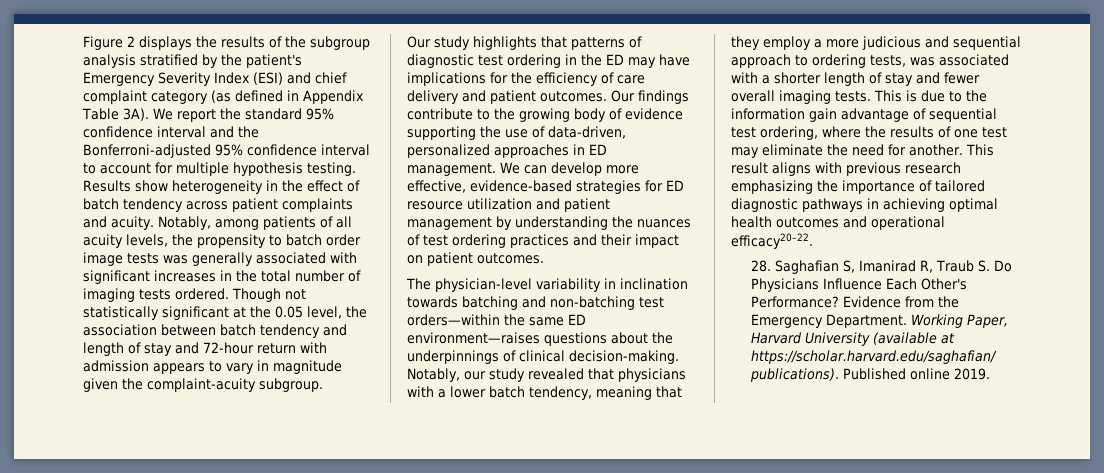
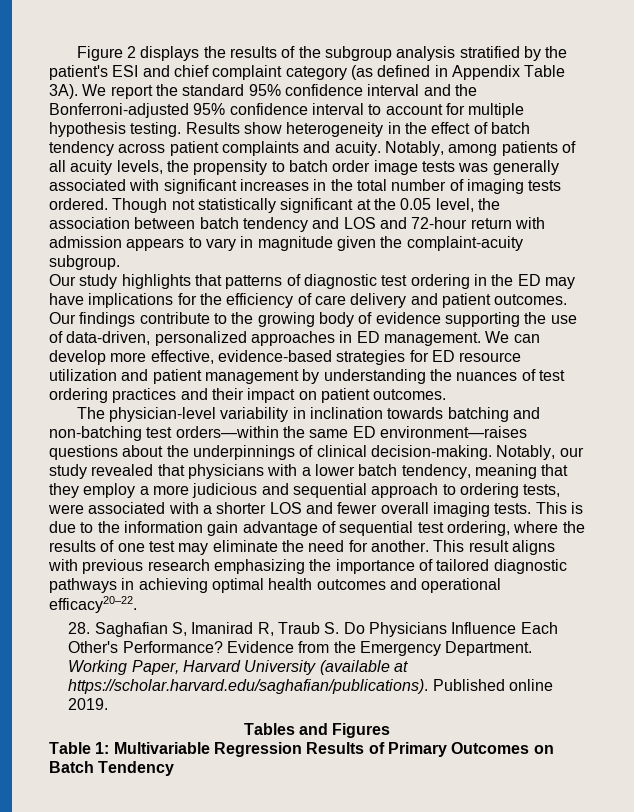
[83,72,283,86] Emergency Severity Index (ESI) -> [112,65,139,77] ESI
[83,342,172,356] length of stay -> [343,217,376,229] LOS
[910,57,935,66] was -> [48,504,84,514] were
[824,72,913,86] length of stay -> [269,502,302,514] LOS
(990, 374) none -> [243,723,391,738] [49,742,554,757] [49,761,175,776] // Tables and Figures // Table 1: Multivariable Regression Results of Primary Outcomes on Batch Tendency

